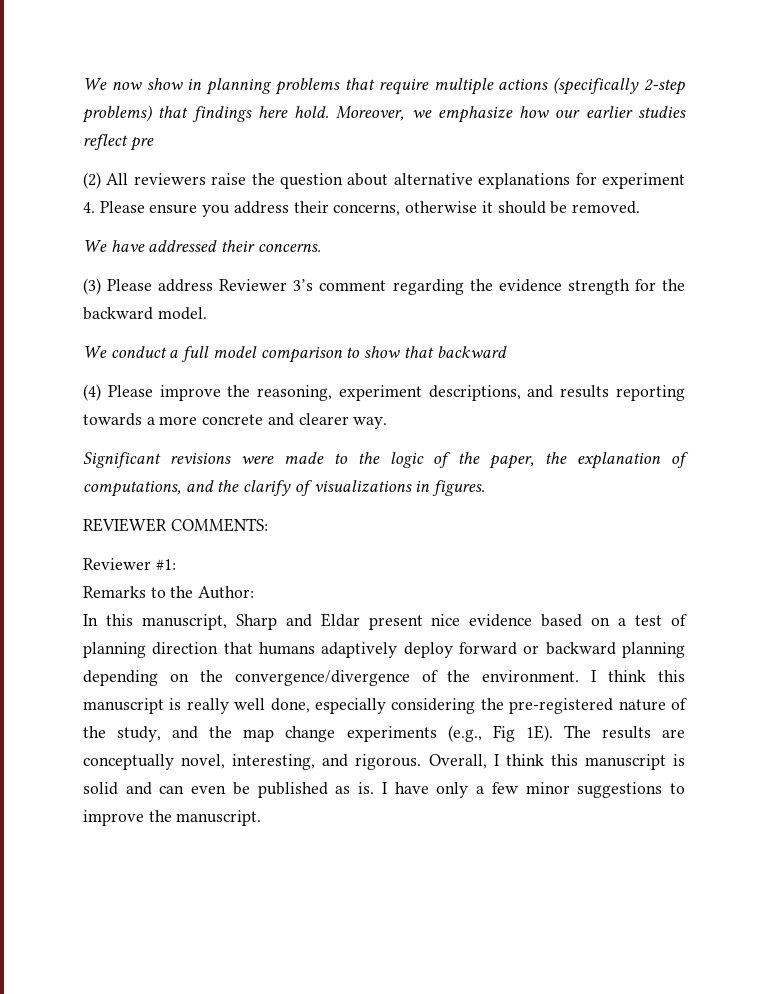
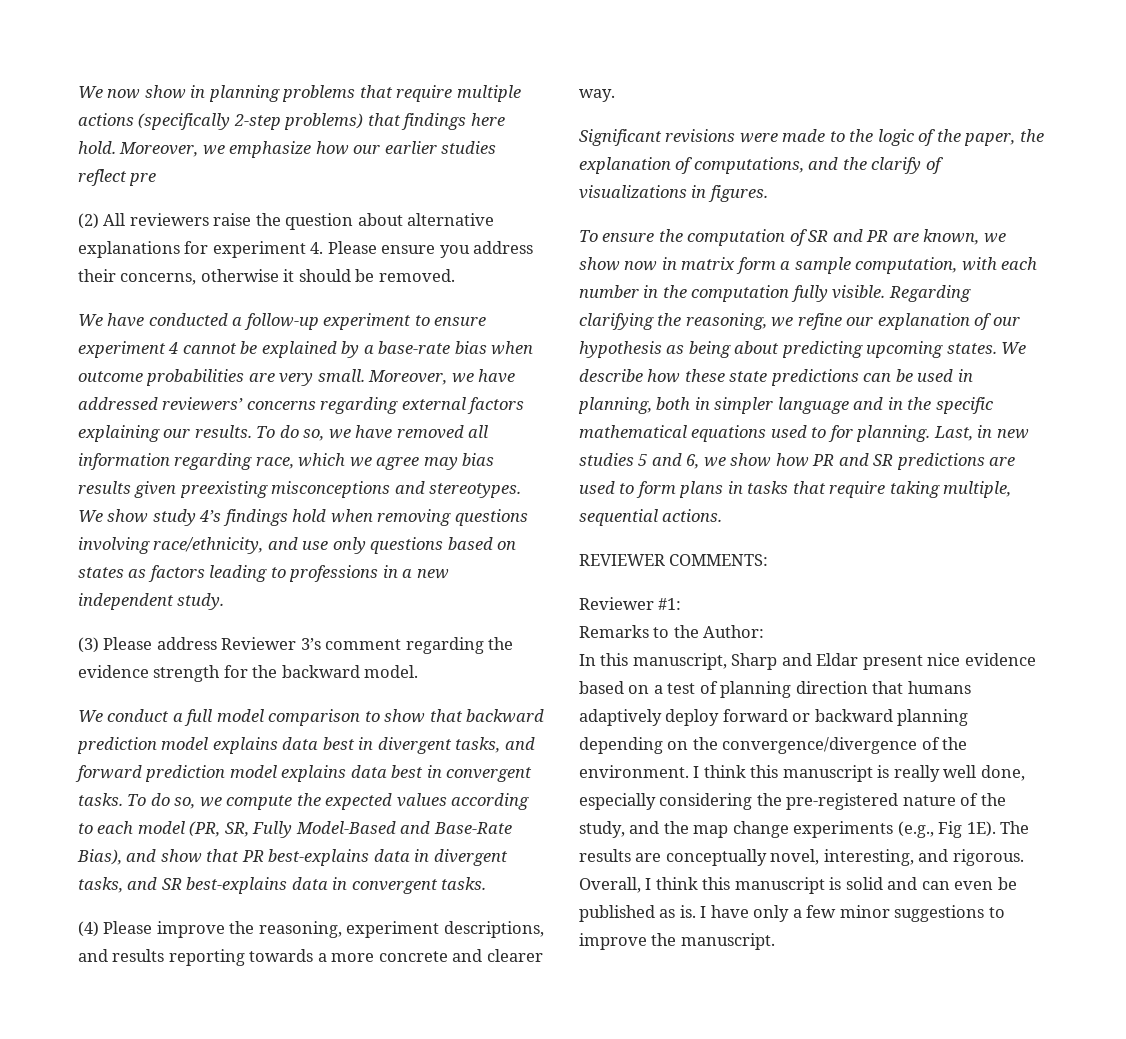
[148,240,321,252] addressed their concerns. -> [148,313,487,330] [78,341,534,358] [78,369,516,386] [78,397,525,414] [78,425,489,442] [78,453,495,470] [78,481,522,498] [78,509,528,526] [78,537,517,554] [78,565,449,582] [78,593,225,610] conducted a follow-up experiment to ensure experiment 4 cannot be explained by a base-rate bias when outcome probabilities are very small. Moreover, we have addressed reviewers’ concerns regarding external factors explaining our results. To do so, we have removed all information regarding race, which we agree may bias results given preexisting misconceptions and stereotypes. We show study 4’s findings hold when removing questions involving race/ethnicity, and use only questions based on states as factors leading to professions in a new independent study.
(507, 352) none -> [77,737,535,754] [75,765,533,782] [78,793,530,810] [78,821,512,838] [77,849,508,866] [78,877,487,894] prediction model explains data best in divergent tasks, and forward prediction model explains data best in convergent tasks. To do so, we compute the expected values according to each model (PR, SR, Fully Model-Based and Base-Rate Bias), and show that PR best-explains data in divergent tasks, and SR best-explains data in convergent tasks.
(486, 488) none -> [579,229,1006,246] [579,257,1038,274] [579,285,971,302] [579,313,1020,330] [579,341,1027,358] [579,369,973,386] [578,397,994,414] [579,425,1029,442] [579,453,1016,470] [579,481,1012,498] [579,509,723,526] // To ensure the computation of SR and PR are known, we show now in matrix form a sample computation, with each number in the computation fully visible. Regarding clarifying the reasoning, we refine our explanation of our hypothesis as being about predicting upcoming states. We describe how these state predictions can be used in planning, both in simpler language and in the specific mathematical equations used to for planning. Last, in new studies 5 and 6, we show how PR and SR predictions are used to form plans in tasks that require taking multiple, sequential actions.

